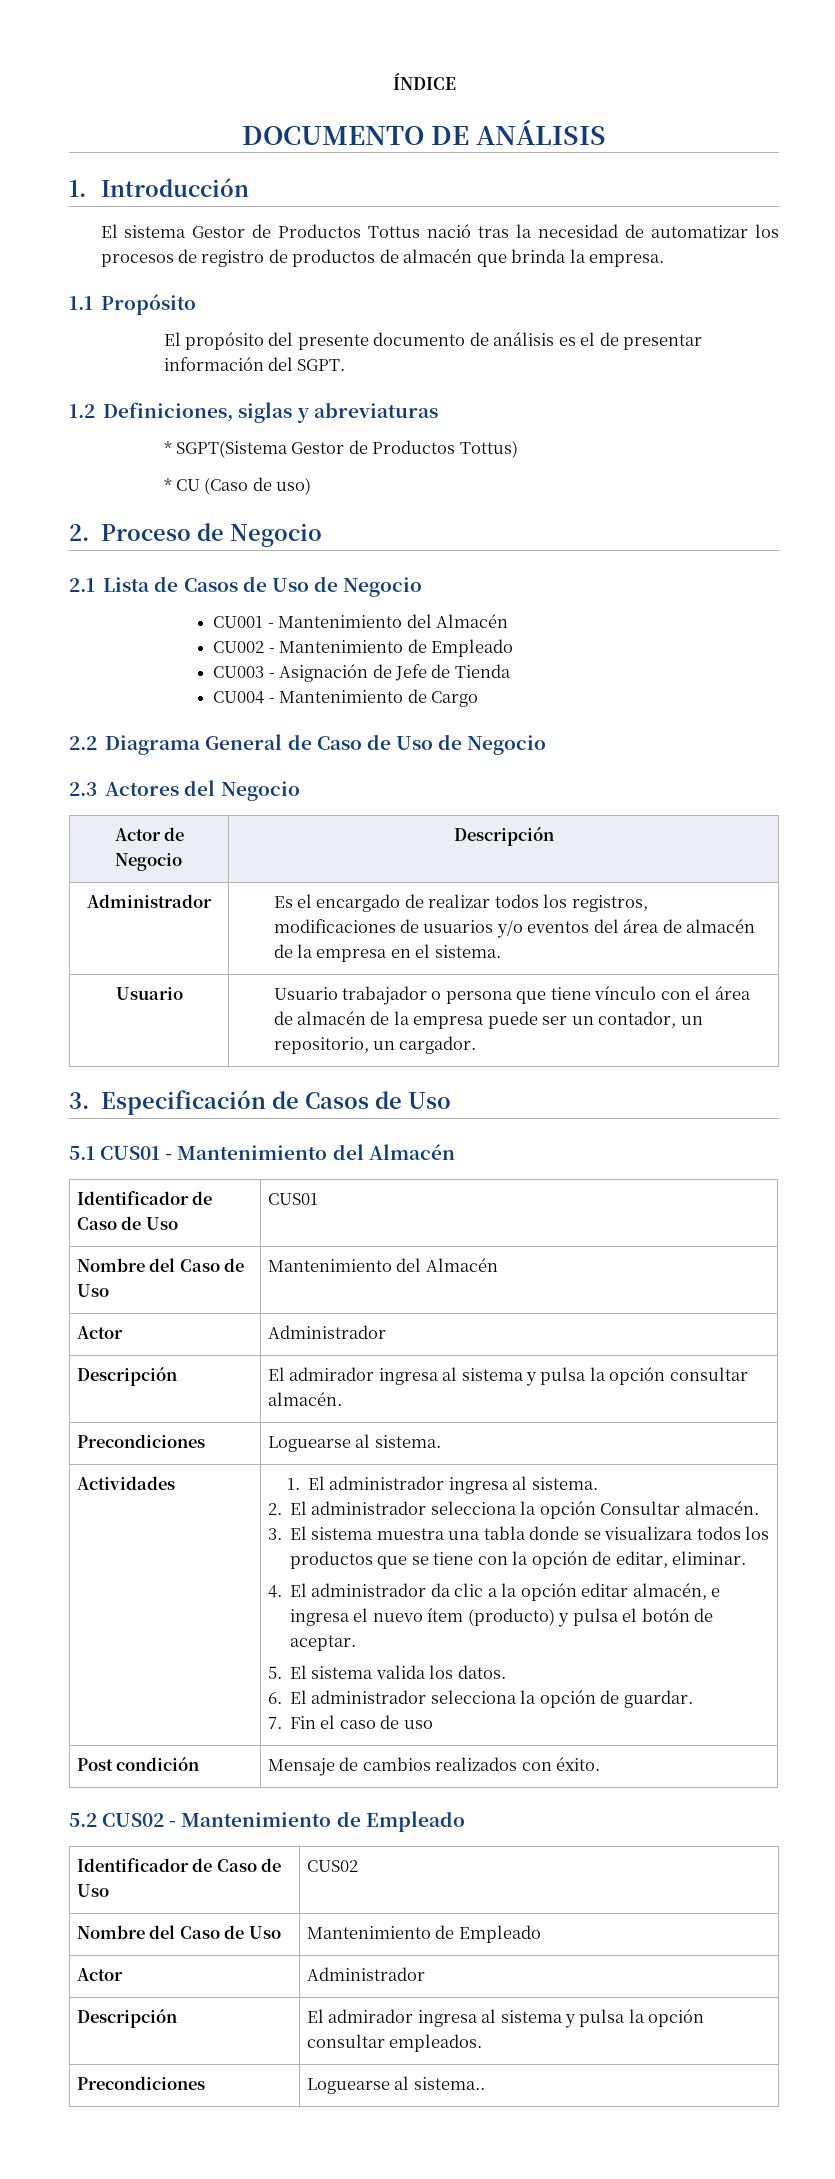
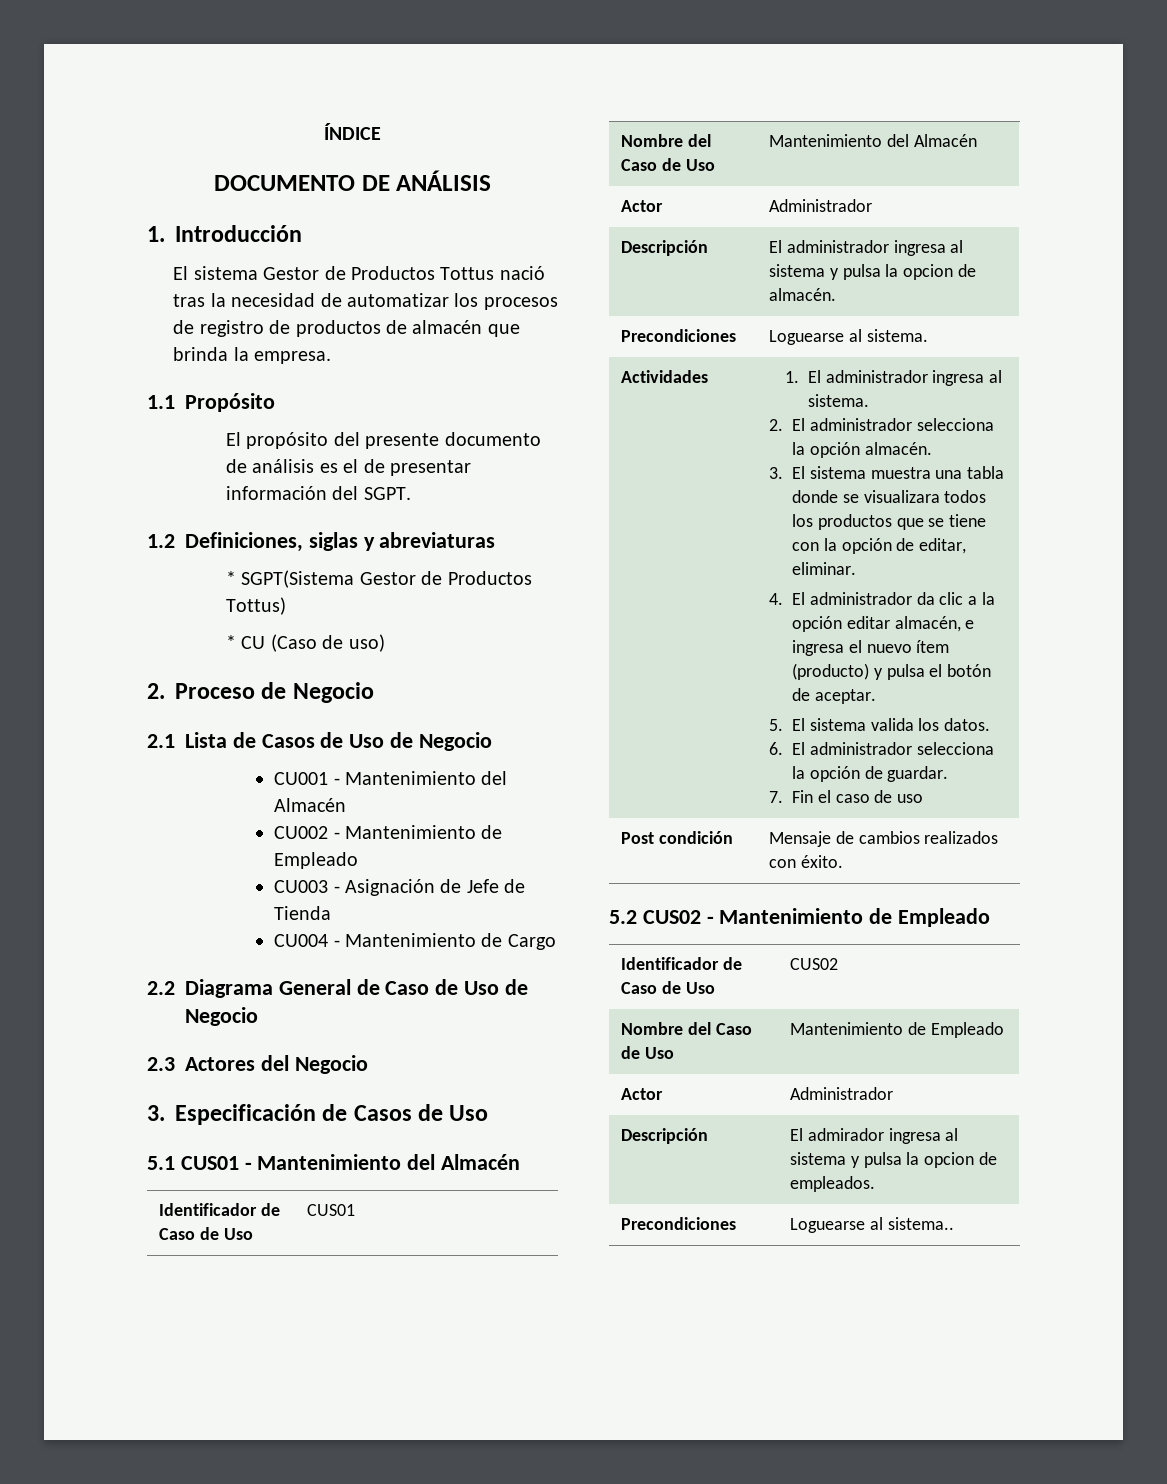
[114,827,184,841] [114,853,182,871] [453,827,554,846] [87,894,212,908] [273,894,648,912] [273,919,756,938] [273,944,501,962] [115,987,183,1000] [273,986,751,1005] [273,1011,703,1029] [273,1036,477,1054] // Actor de Negocio | Descripción // Administrador | Es el encargado de realizar todos los registros, modificaciones de usuarios y/o eventos del área de almacén de la empresa en el sistema. // Usuario | Usuario trabajador o persona que tiene vínculo con el área de almacén de la empresa puede ser un contador, un repositorio, un cargador. -> (368, 1064) none
[289,1367,748,1386] admirador ingresa al sistema y pulsa la opción consultar -> [786,240,964,256] [768,264,977,280] administrador ingresa al sistema y pulsa la opcion de
[600,1501,681,1515] Consultar -> (860, 450) none
[648,2009,705,2027] [306,2034,385,2048] opción consultar -> [924,1152,998,1168] opcion de

